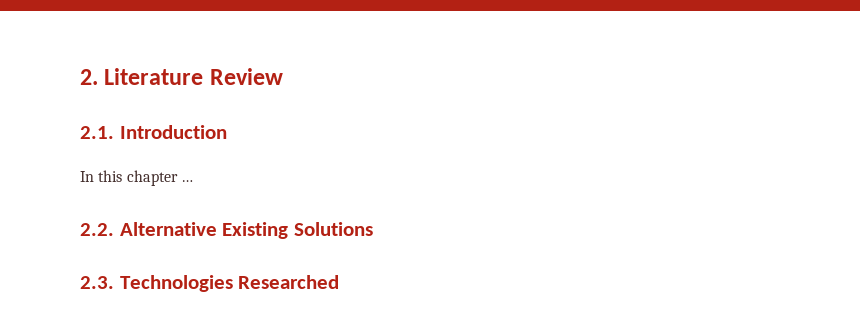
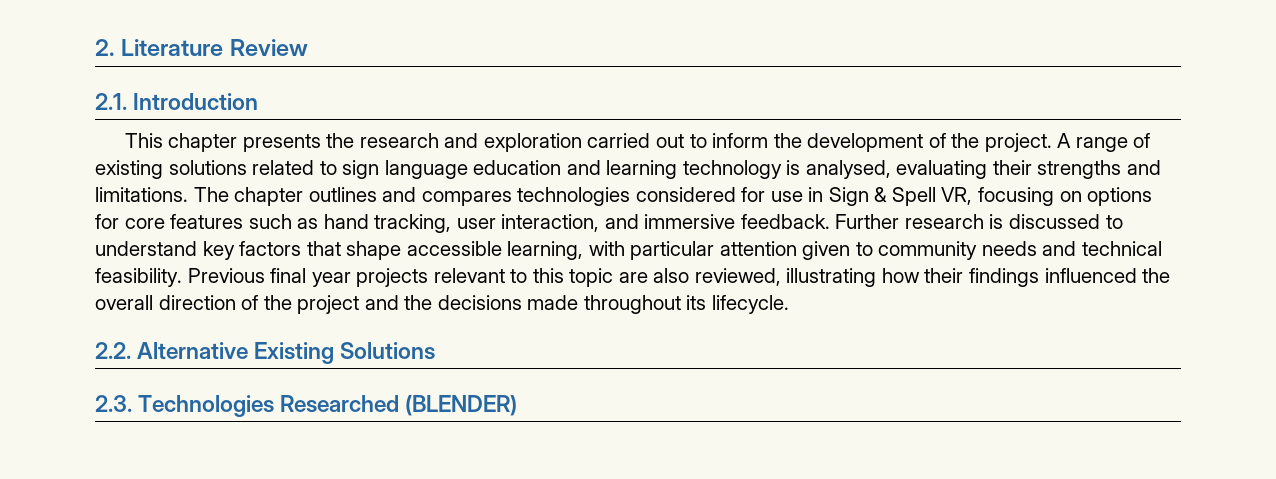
[80,170,193,186] In this chapter … -> [124,133,1151,152] [95,160,1162,179] [95,187,1153,206] [95,214,1123,233] [95,241,1163,260] [95,268,1171,287] [95,295,789,314] This chapter presents the research and exploration carried out to inform the development of the project. A range of existing solutions related to sign language education and learning technology is analysed, evaluating their strengths and limitations. The chapter outlines and compares technologies considered for use in Sign & Spell VR, focusing on options for core features such as hand tracking, user interaction, and immersive feedback. Further research is discussed to understand key factors that shape accessible learning, with particular attention given to community needs and technical feasibility. Previous final year projects relevant to this topic are also reviewed, illustrating how their findings influenced the overall direction of the project and the decisions made throughout its lifecycle.
(340, 282) none -> [405,395,518,416] (BLENDER)

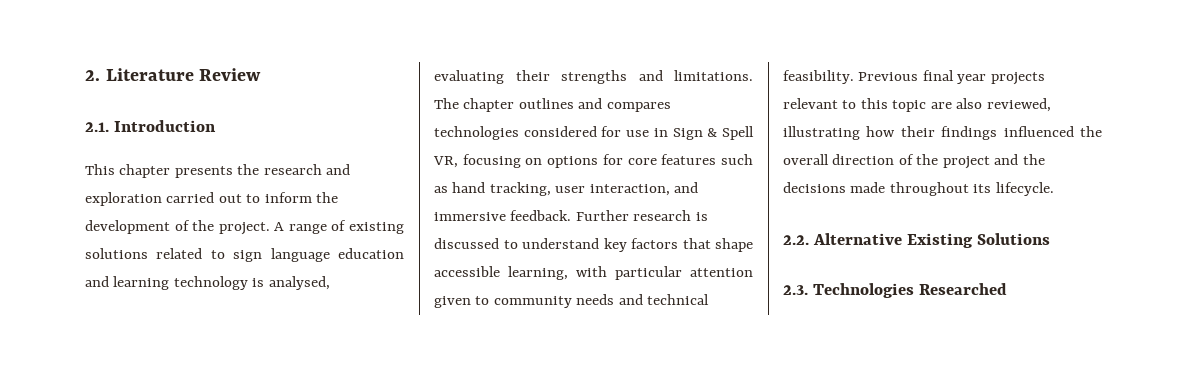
[405,395,518,416] (BLENDER) -> (1008, 289) none

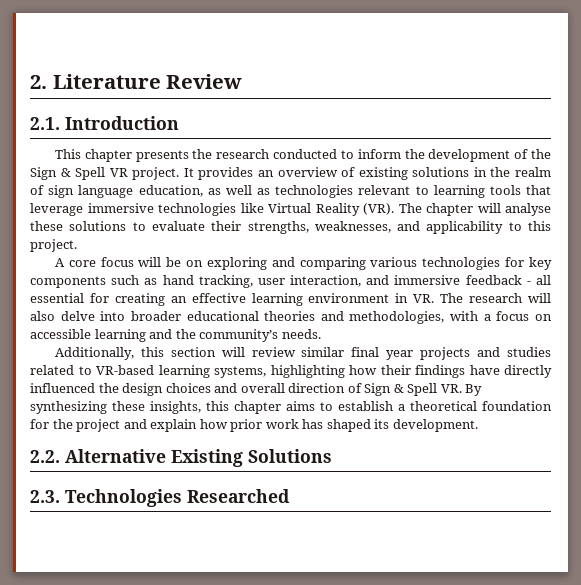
[326,164,351,175] [85,192,242,206] and exploration carried out -> [273,149,338,159] conducted
[218,220,404,235] [85,248,404,262] [85,276,330,290] [434,70,753,84] [434,98,671,112] [434,126,754,140] [433,154,717,168] project. A range of existing solutions related to sign language education and learning technology is analysed, evaluating their strengths and limitations. The chapter outlines and compares technologies considered for use in Sign & Spell VR, focusing on options for core features -> [30,167,551,180] [30,185,551,198] [30,203,551,216] [30,221,551,234] [30,239,77,252] [54,257,553,270] [30,276,106,288] Sign & Spell VR project. It provides an overview of existing solutions in the realm of sign language education, as well as technologies relevant to learning tools that leverage immersive technologies like Virtual Reality (VR). The chapter will analyse these solutions to evaluate their strengths, weaknesses, and applicability to this project. // A core focus will be on exploring and comparing various technologies for key components
[510,210,708,221] [434,238,753,252] [434,266,753,280] [434,294,710,308] [783,70,1045,85] [783,98,1051,112] [783,126,1102,140] [783,154,1045,169] [783,182,1054,196] feedback. Further research is discussed to understand key factors that shape accessible learning, with particular attention given to community needs and technical feasibility. Previous final year projects relevant to this topic are also reviewed, illustrating how their findings influenced the overall direction of the project and the decisions made throughout its lifecycle. -> [465,275,551,285] [30,293,552,306] [30,311,552,324] [30,329,321,342] [54,347,551,360] [30,365,552,378] [30,383,483,396] [30,401,552,414] [30,419,478,432] feedback - all essential for creating an effective learning environment in VR. The research will also delve into broader educational theories and methodologies, with a focus on accessible learning and the community’s needs. // Additionally, this section will review similar final year projects and studies related to VR-based learning systems, highlighting how their findings have directly influenced the design choices and overall direction of Sign & Spell VR. By synthesizing these insights, this chapter aims to establish a theoretical foundation for the project and explain how prior work has shaped its development.

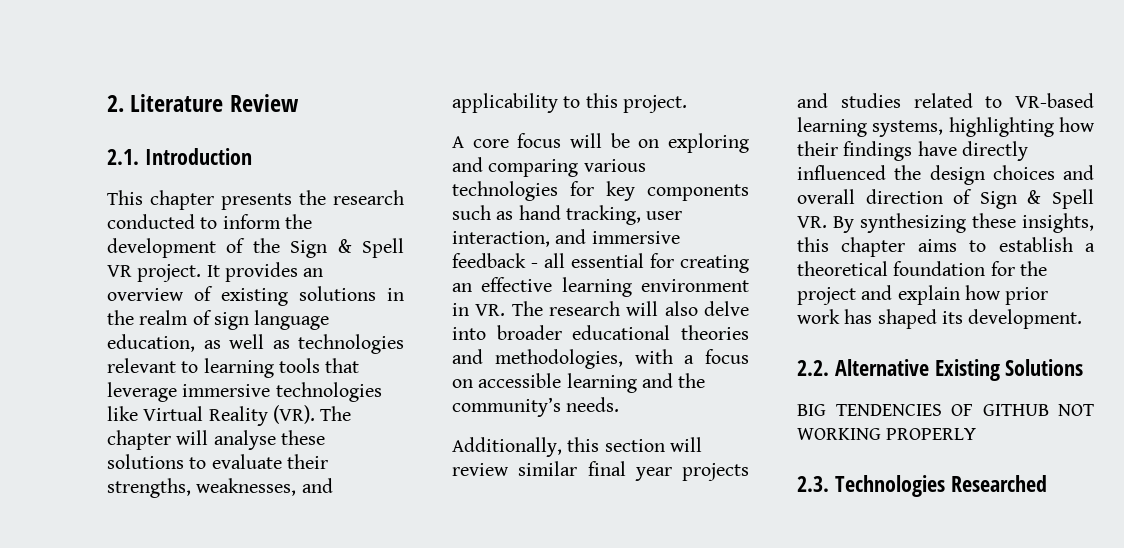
(332, 456) none -> [797,404,1094,416] [797,428,977,440] // BIG TENDENCIES OF GITHUB NOT WORKING PROPERLY

